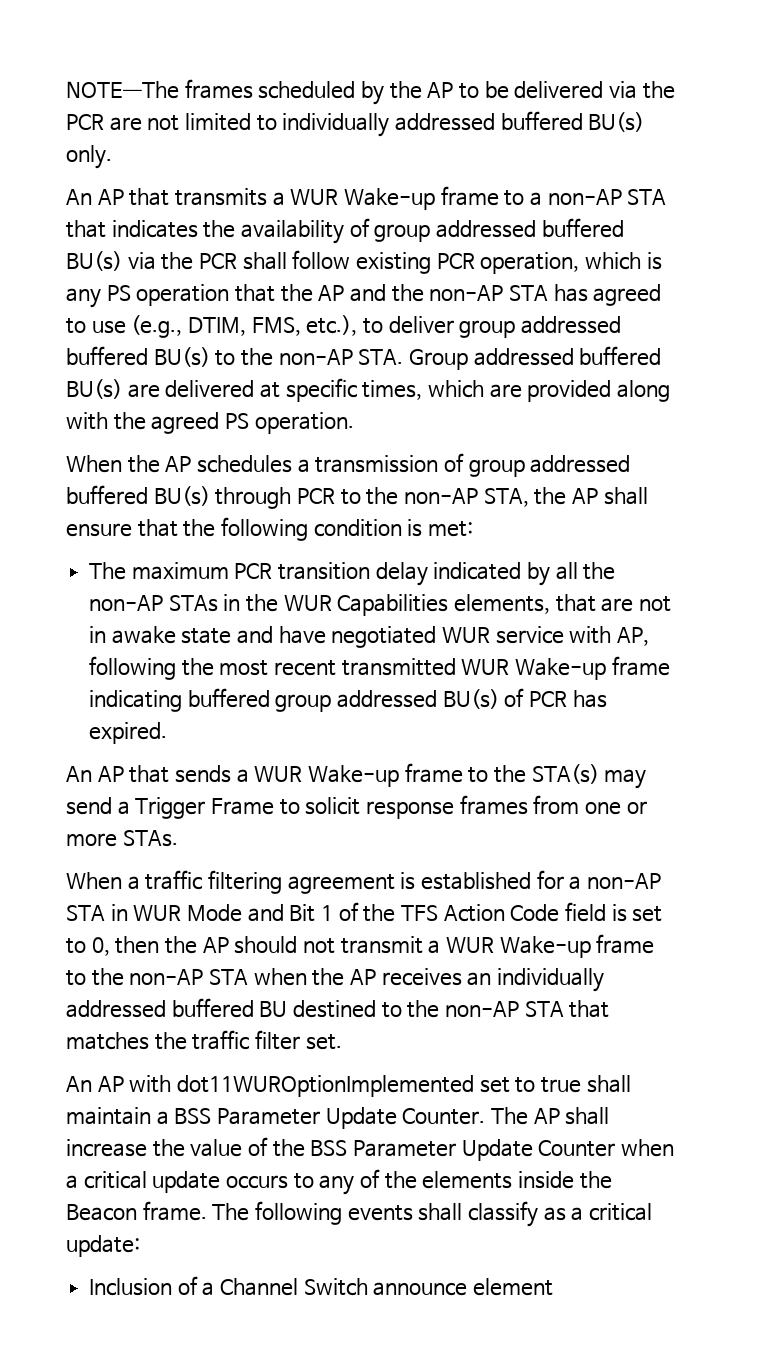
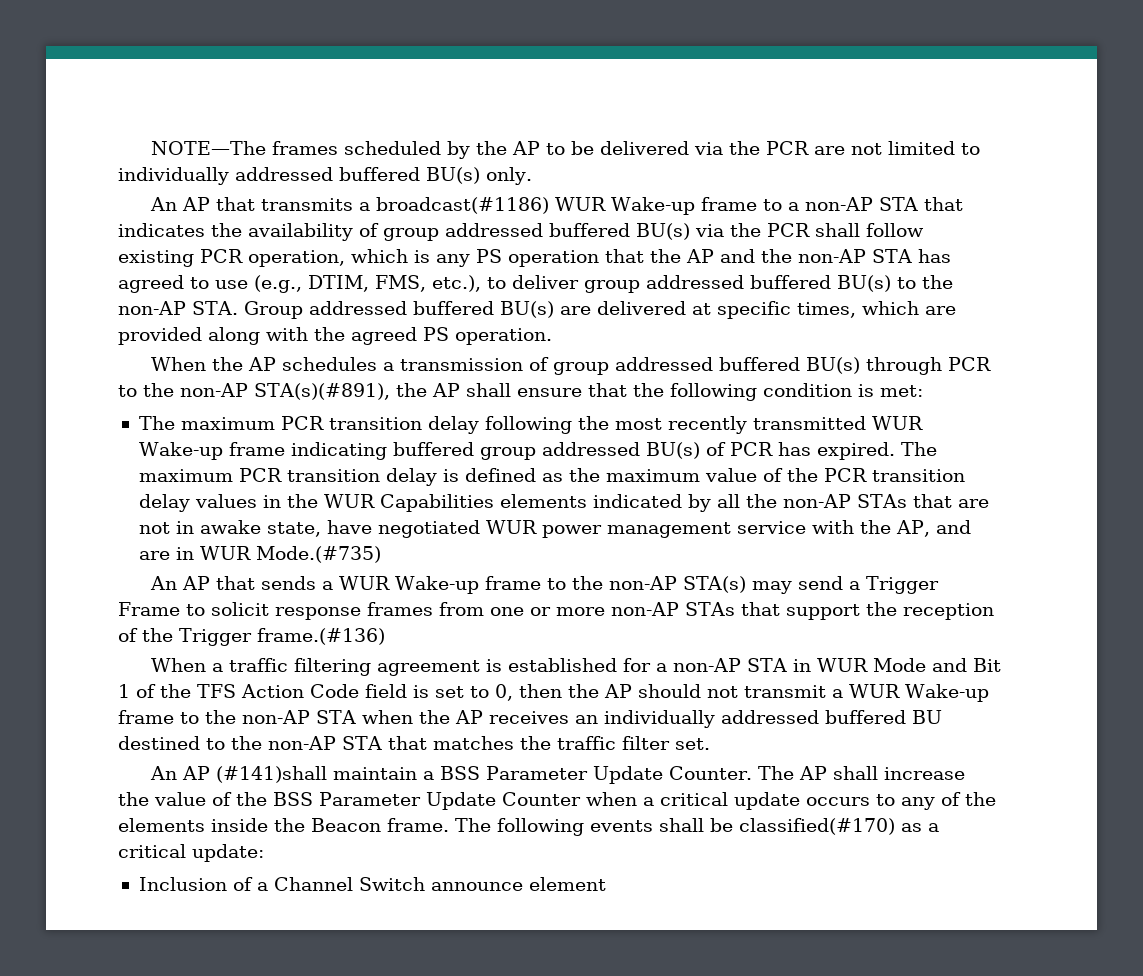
(285, 199) none -> [375,197,549,214] broadcast(#1186)
[483,488,529,507] STA, -> [254,383,390,400] STA(s)(#891),
[433,562,616,586] [89,594,672,616] [89,626,650,648] indicated by all the non-AP STAs in the WUR Capabilities elements, that are not in awake state and have negotiated WUR service with AP, -> (479, 425) none
[274,660,337,676] recent -> [667,416,747,434] recently
(168, 733) none -> [900,442,937,456] [138,468,965,486] [138,494,989,512] [138,520,971,538] [138,546,381,563] The maximum PCR transition delay is defined as the maximum value of the PCR transition delay values in the WUR Capabilities elements indicated by all the non-AP STAs that are not in awake state, have negotiated WUR power management service with the AP, and are in WUR Mode.(#735)
(526, 774) none -> [608,576,677,590] non-AP
[122,830,178,847] STAs. -> [611,602,994,620] [118,628,385,646] non-AP STAs that support the reception of the Trigger frame.(#136)
[129,1075,631,1097] with dot11WUROptionImplemented set to true shall -> [215,766,327,783] (#141)shall
[468,1201,539,1227] classify -> [710,818,895,835] be classified(#170)

